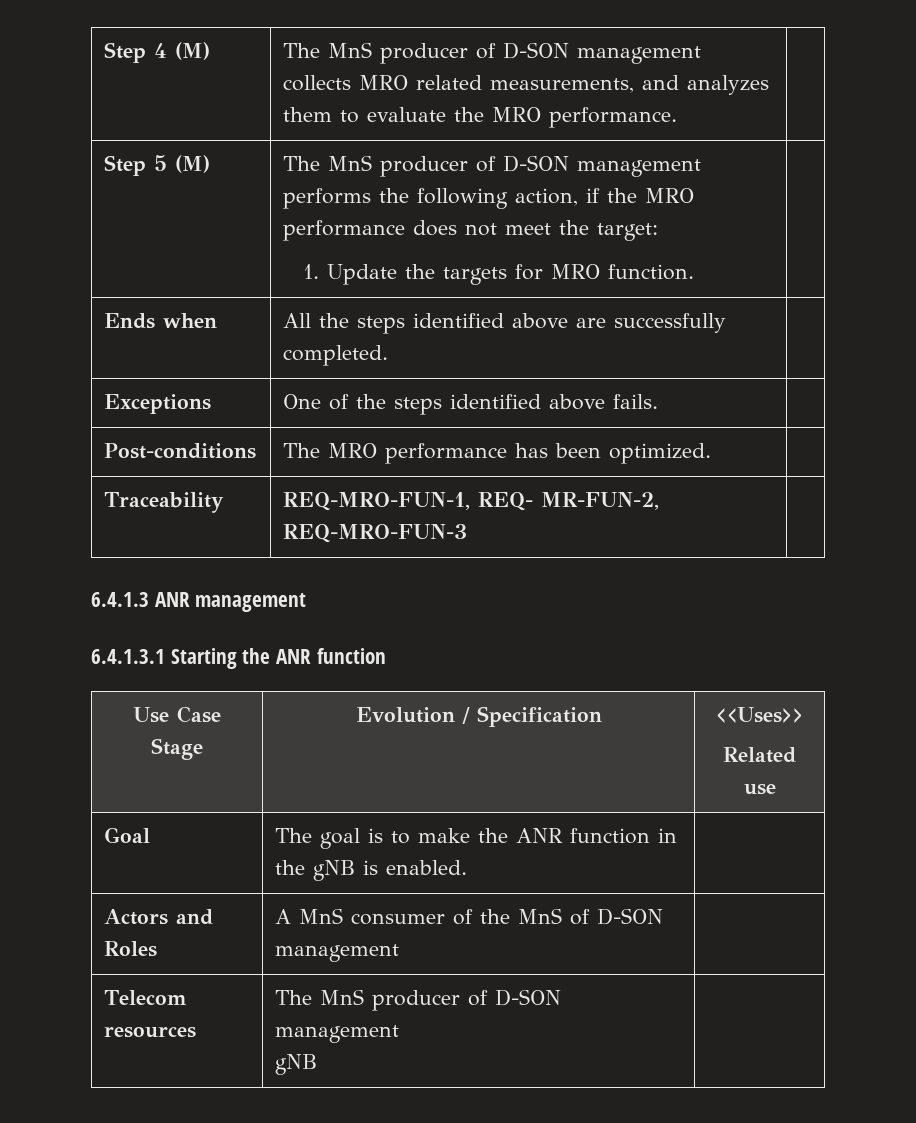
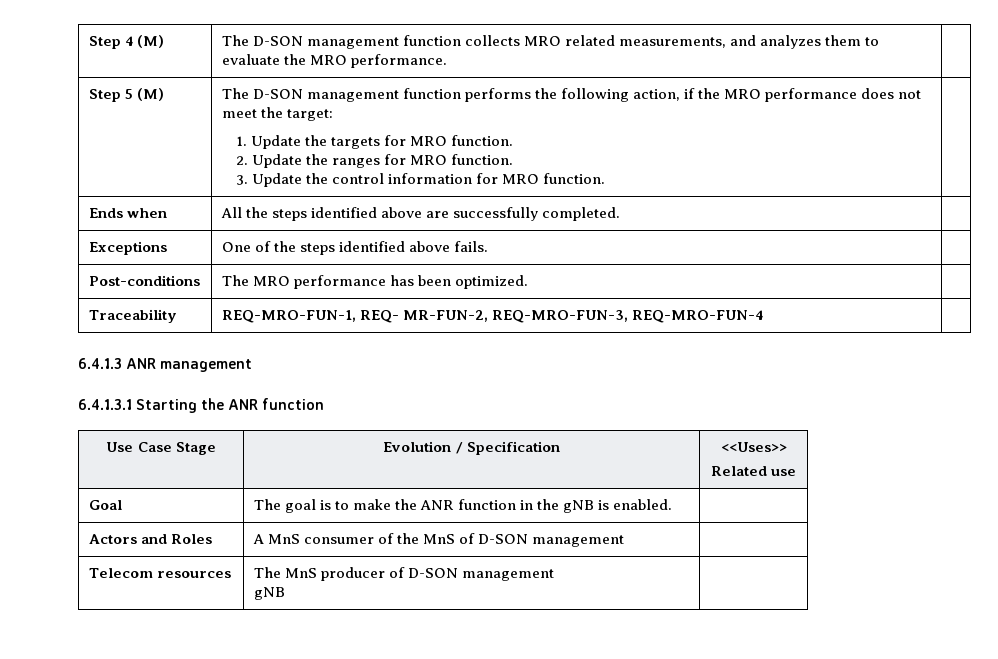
[328,42,702,64] MnS producer of D-SON management -> [252,35,461,49] D-SON management function
[328,155,702,177] MnS producer of D-SON management -> [252,88,461,102] D-SON management function
(694, 272) none -> [235,154,513,168] [235,173,605,187] // 2. Update the ranges for MRO function. // 3. Update the control information for MRO function.
[283,524,468,543] REQ-MRO-FUN-3 -> [491,310,763,323] REQ-MRO-FUN-3, REQ-MRO-FUN-4

